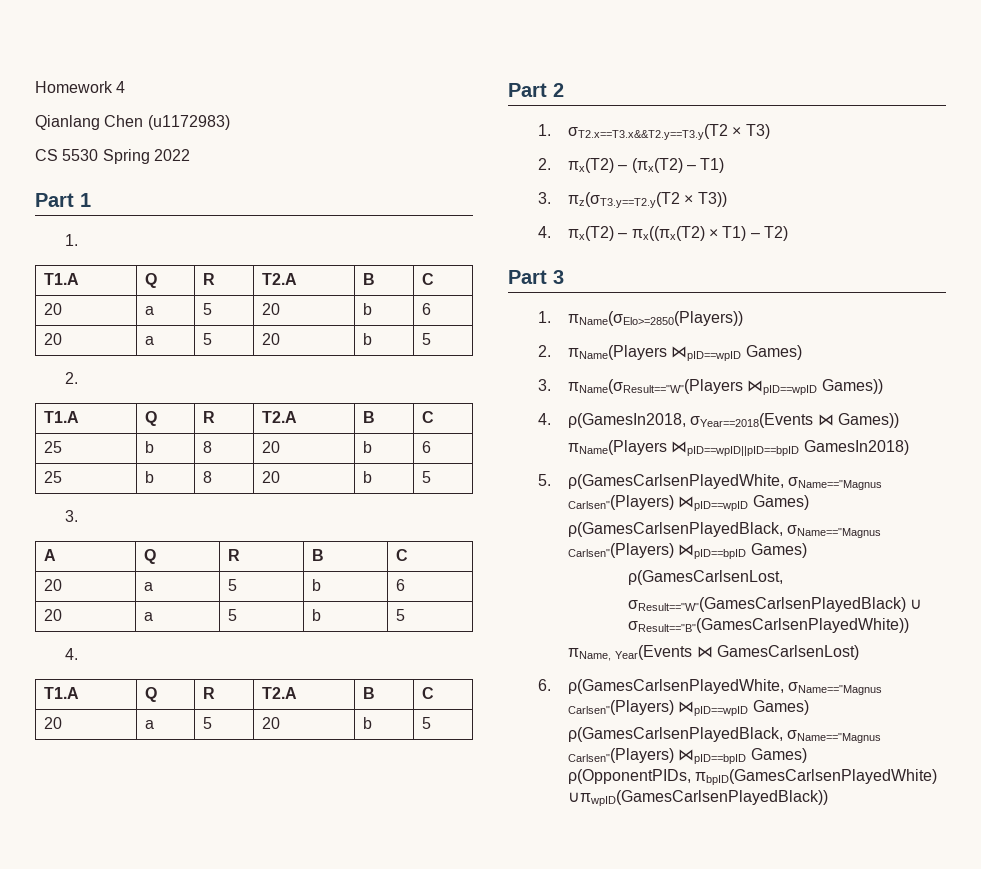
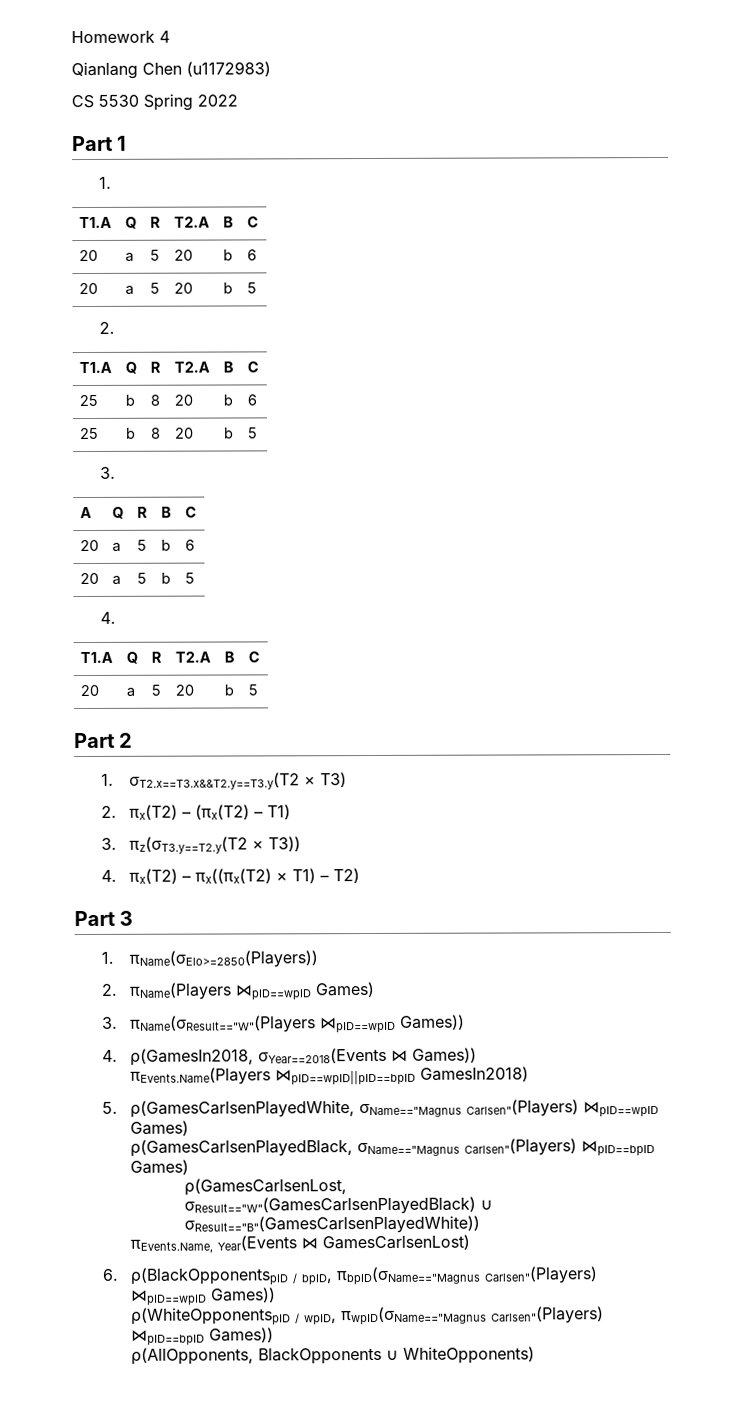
[567,440,667,455] πName(Players -> [129,1067,271,1085] πEvents.Name(Players
[567,648,611,661] πName, -> [129,1239,213,1253] πEvents.Name,
[567,679,883,695] [567,700,809,716] [567,727,882,743] [567,748,807,764] [567,769,938,785] [567,790,828,806] ρ(GamesCarlsenPlayedWhite, σName=="Magnus Carlsen"(Players) ⋈pID==wpID Games) // ρ(GamesCarlsenPlayedBlack, σName=="Magnus Carlsen"(Players) ⋈pID==bpID Games) // ρ(OpponentPIDs, πbpID(GamesCarlsenPlayedWhite) ∪πwpID(GamesCarlsenPlayedBlack)) -> [129,1266,597,1286] [130,1287,276,1306] [130,1306,604,1326] [130,1327,274,1346] [130,1346,535,1365] ρ(BlackOpponentspID / bpID, πbpID(σName=="Magnus Carlsen"(Players) ⋈pID==wpID Games)) // ρ(WhiteOpponentspID / wpID, πwpID(σName=="Magnus Carlsen"(Players) ⋈pID==bpID Games)) // ρ(AllOpponents, BlackOpponents ∪ WhiteOpponents)

